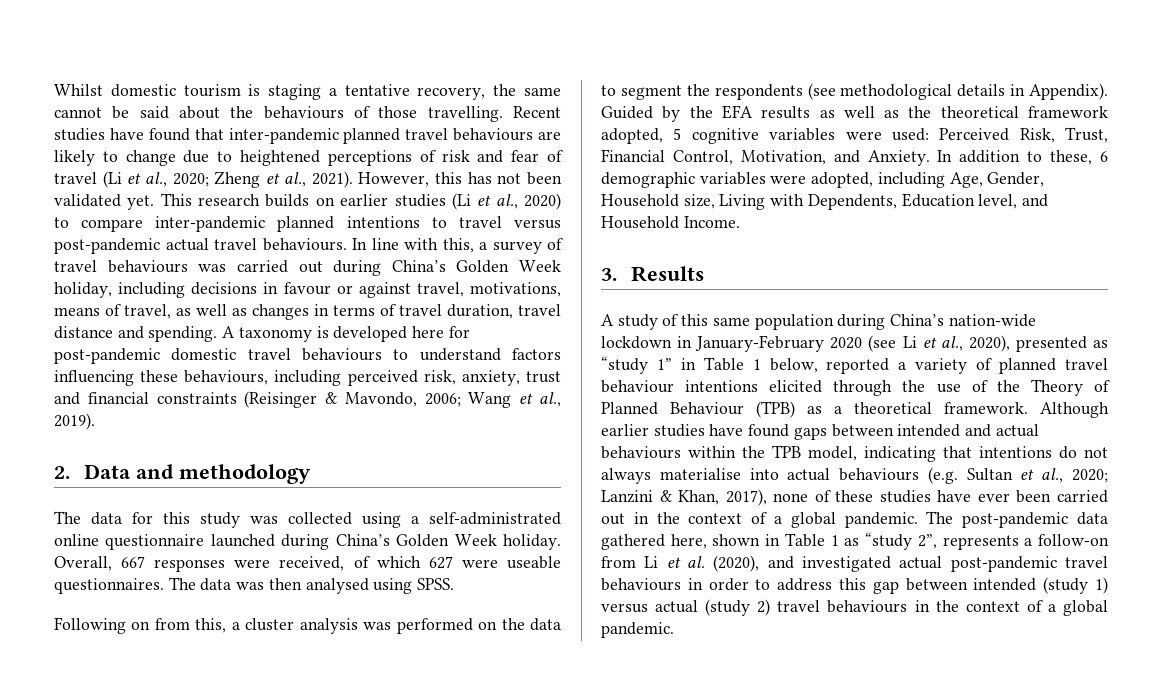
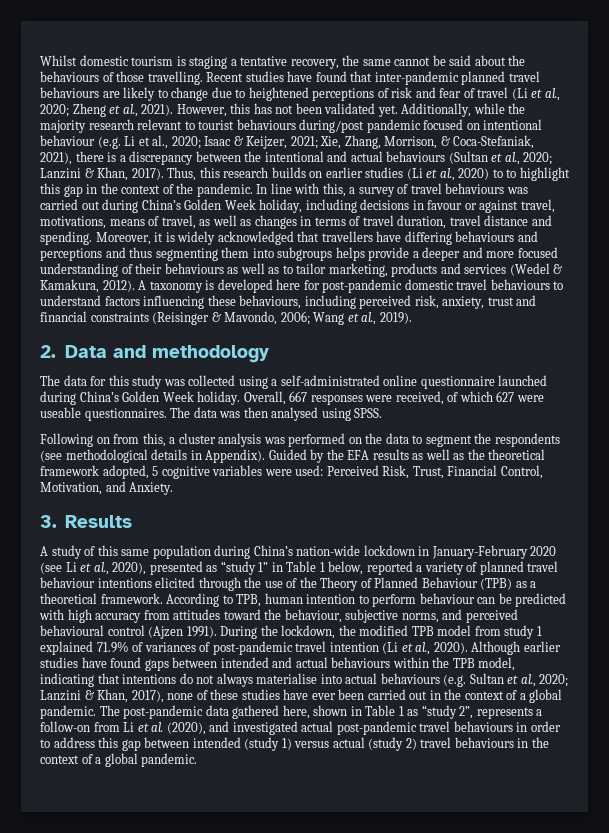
[160,193,192,206] This -> [401,103,526,117] [40,119,543,133] [40,135,535,149] [40,151,553,165] [40,167,220,181] Additionally, while the majority research relevant to tourist behaviours during/post pandemic focused on intentional behaviour (e.g. Li et al., 2020; Isaac & Keijzer, 2021; Xie, Zhang, Morrison, & Coca-Stefaniak, 2021), there is a discrepancy between the intentional and actual behaviours (Sultan et al., 2020; Lanzini & Khan, 2017). Thus, this
[81,216,562,232] [54,238,347,254] compare inter-pandemic planned intentions to travel versus post-pandemic actual travel behaviours. -> [506,167,570,181] [40,183,253,197] to highlight this gap in the context of the pandemic.
(218, 334) none -> [95,231,538,245] [40,247,558,261] [40,263,563,277] [40,279,135,293] Moreover, it is widely acknowledged that travellers have differing behaviours and perceptions and thus segmenting them into subgroups helps provide a deeper and more focused understanding of their behaviours as well as to tailor marketing, products and services (Wedel & Kamakura, 2012).
[937,150,1108,165] [601,172,1045,188] [601,193,1049,210] [601,216,740,229] In addition to these, 6 demographic variables were adopted, including Age, Gender, Household size, Living with Dependents, Education level, and Household Income. -> (174, 488) none
(1028, 408) none -> [166,593,567,607] [39,609,518,623] [40,625,542,639] [40,641,468,655] According to TPB, human intention to perform behaviour can be predicted with high accuracy from attitudes toward the behaviour, subjective norms, and perceived behavioural control (Ajzen 1991). During the lockdown, the modified TPB model from study 1 explained 71.9% of variances of post-pandemic travel intention (Li et al., 2020).

